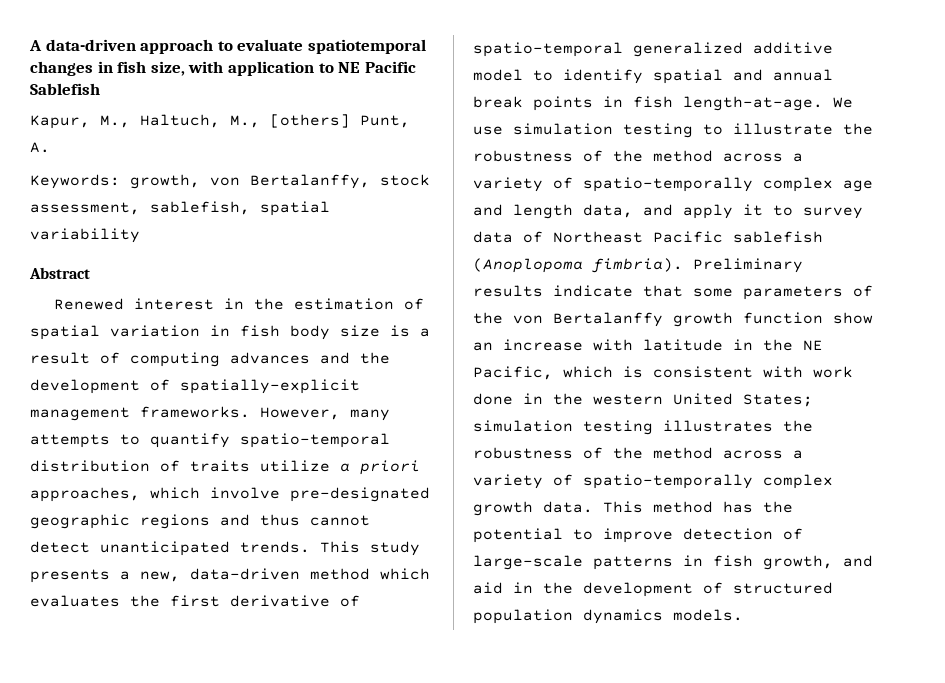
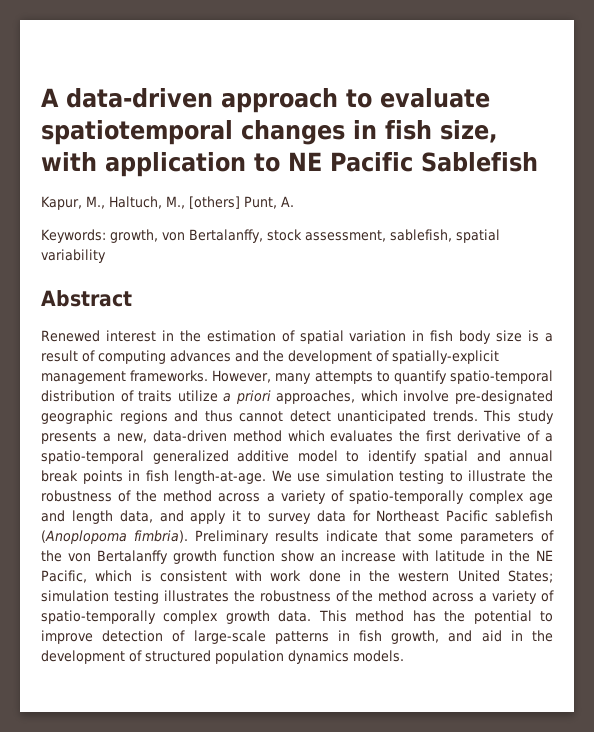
(360, 601) none -> [545,433,554,442] a
[523,231,543,243] of -> [352,510,371,522] for

